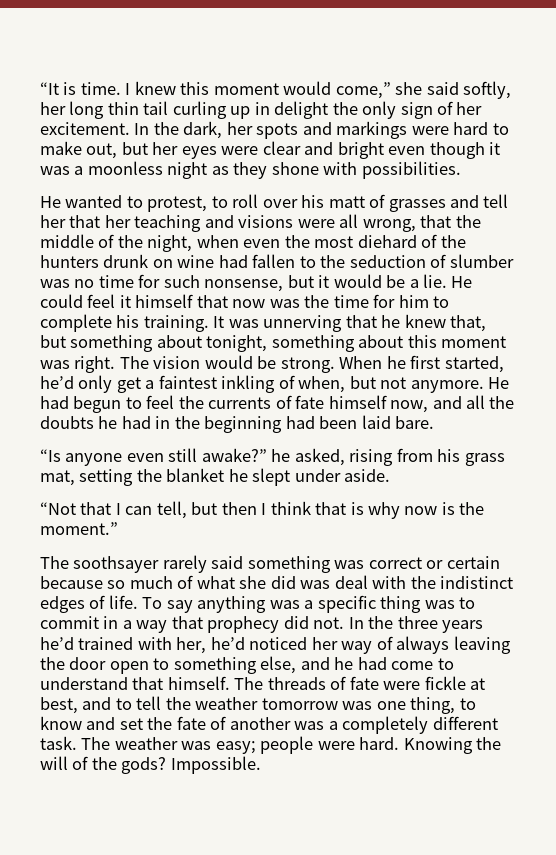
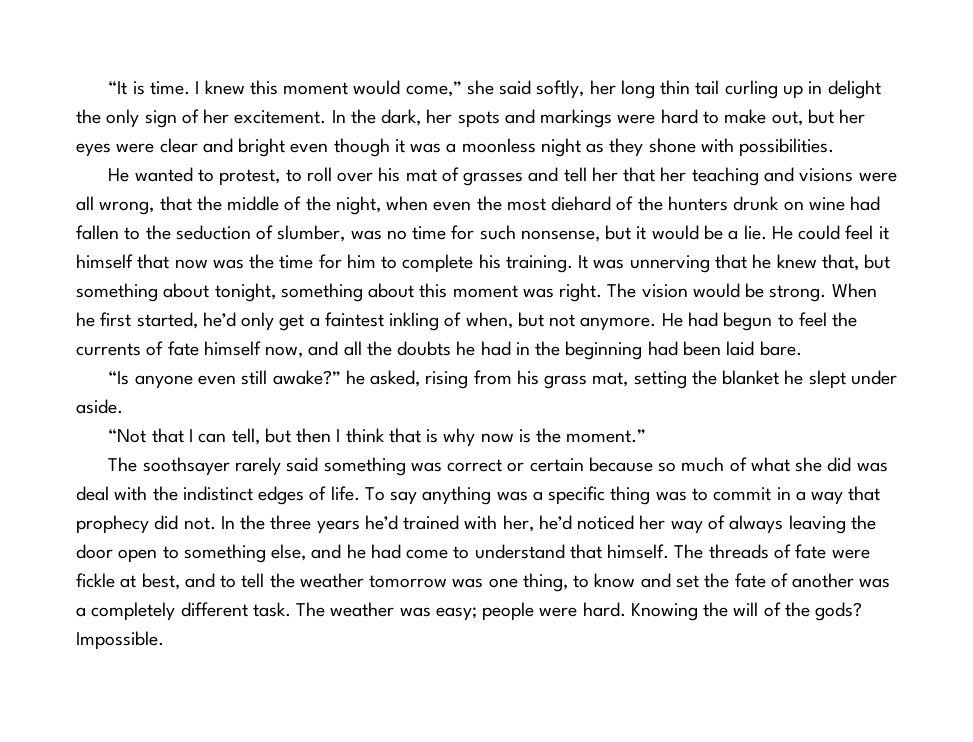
[328,196,365,208] matt -> [405,169,437,182] mat
[449,254,514,268] slumber -> [277,225,346,242] slumber,

